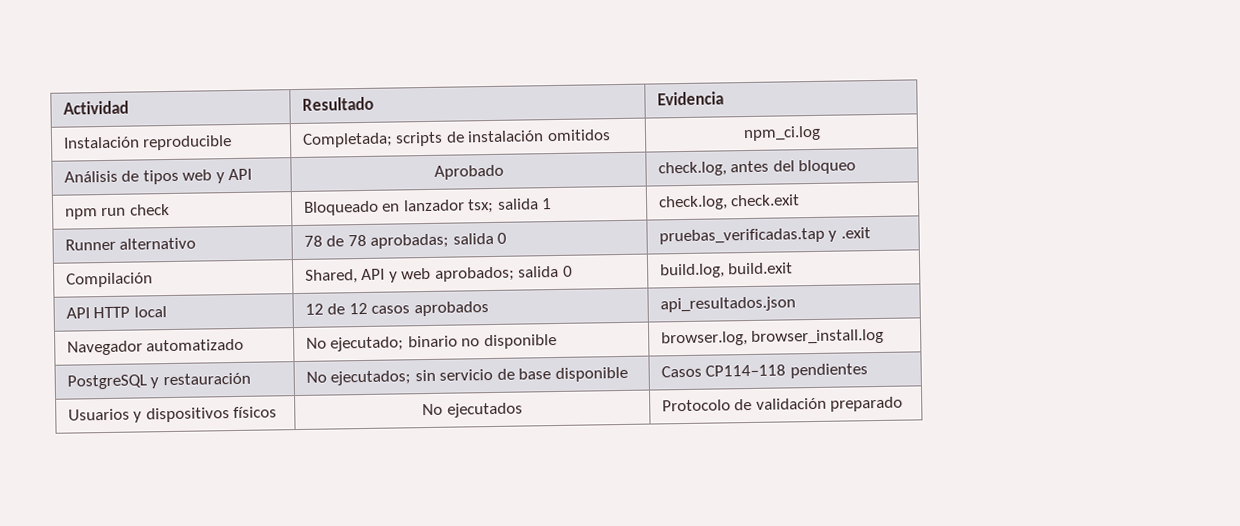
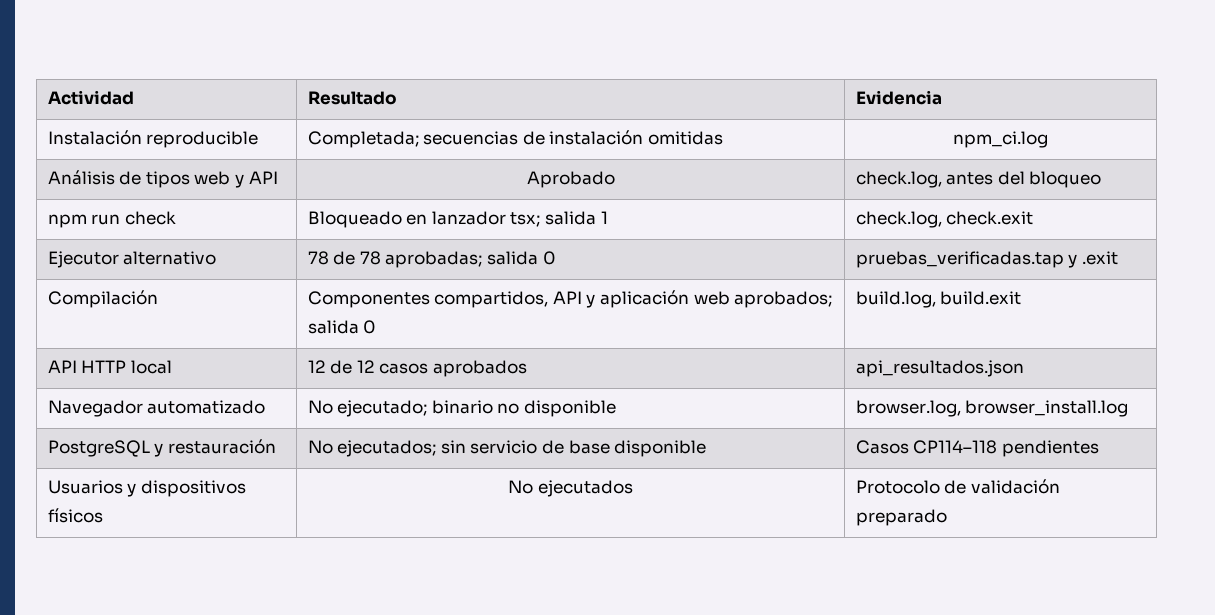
[395,131,444,147] scripts -> [423,131,519,145] secuencias
[546,129,611,142] omitidos -> [648,131,724,145] omitidas
[64,238,116,251] Runner -> [47,251,119,268] Ejecutor
[304,269,358,284] Shared, -> [307,291,549,308] Componentes compartidos,
(398, 277) none -> [600,290,690,308] aplicación

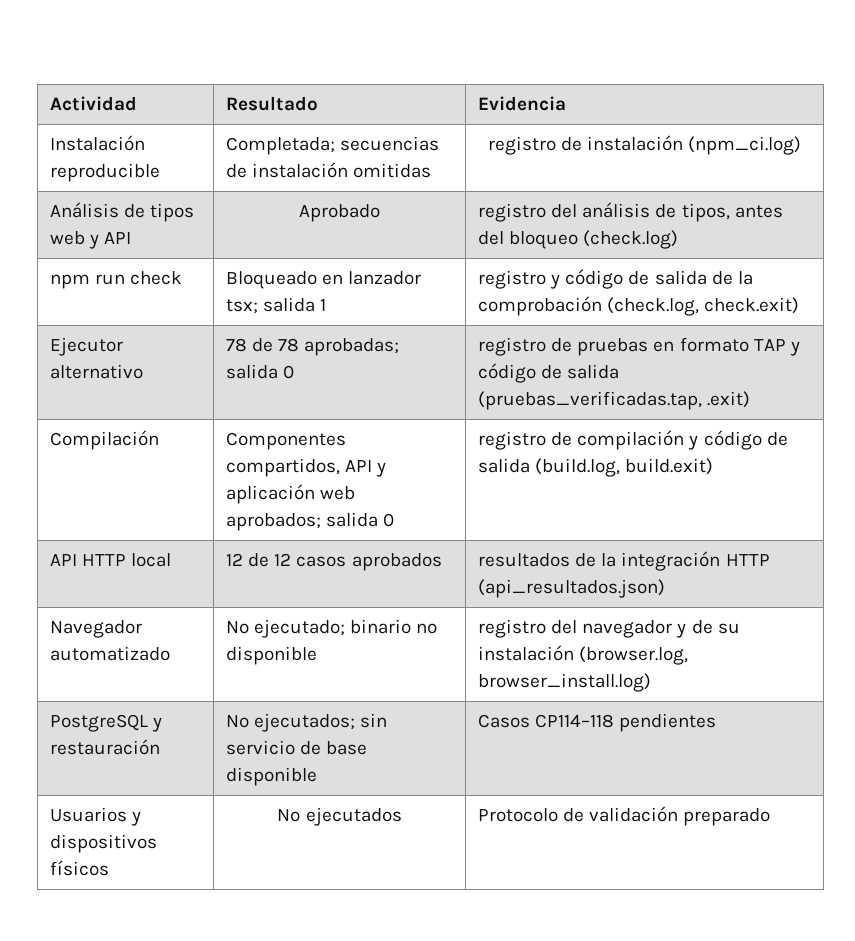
[953,131,1048,148] npm_ci.log -> [487,135,802,155] registro de instalación (npm_ci.log)
[855,171,942,188] check.log, -> [477,202,730,222] registro del análisis de tipos,
(1102, 179) none -> [583,230,679,249] (check.log)
[855,211,1034,228] check.log, check.exit -> [477,269,753,289] [477,296,800,316] registro y código de salida de la comprobación (check.log, check.exit)
[855,251,1118,268] pruebas_verificadas.tap y .exit -> [477,337,800,356] [477,363,620,383] [477,391,751,410] registro de pruebas en formato TAP y código de salida (pruebas_verificadas.tap, .exit)
[855,291,1022,308] build.log, build.exit -> [477,430,788,450] [477,458,714,477] registro de compilación y código de salida (build.log, build.exit)
[855,360,1024,377] api_resultados.json -> [477,551,770,571] [477,579,665,598] resultados de la integración HTTP (api_resultados.json)
[855,400,1129,417] browser.log, browser_install.log -> [477,619,740,638] [477,645,689,665] [477,673,651,692] registro del navegador y de su instalación (browser.log, browser_install.log)

